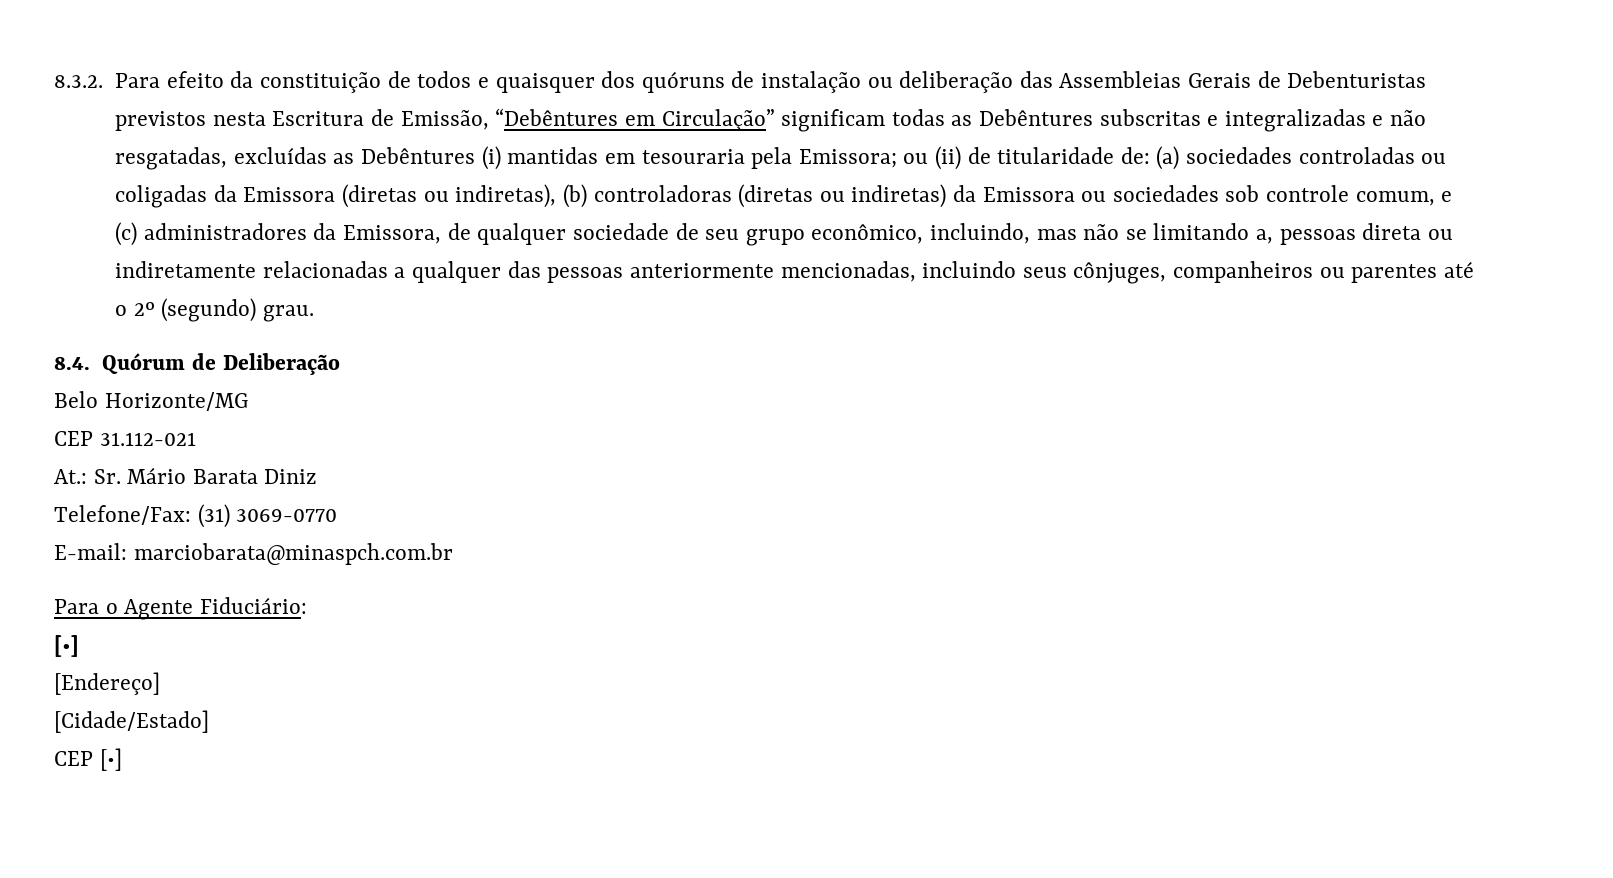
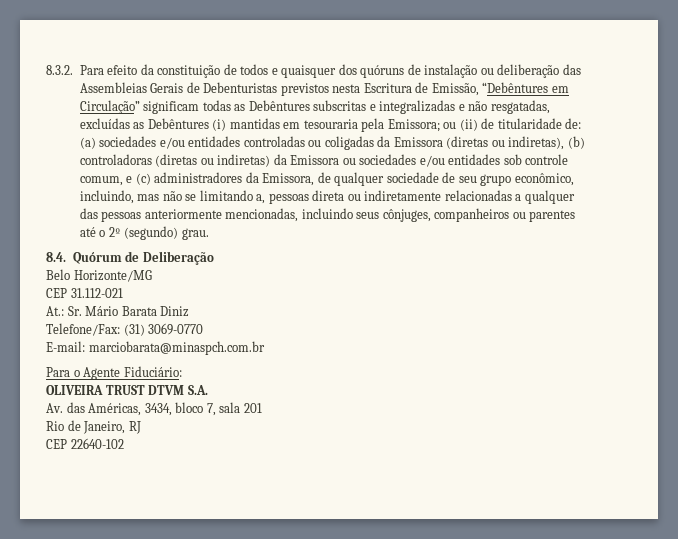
(1293, 155) none -> [159,136,241,149] e/ou entidades
(1219, 193) none -> [419,154,501,167] e/ou entidades
[54,635,79,657] [54,672,160,695] [54,710,209,733] [54,748,122,771] [•] // [Endereço] // [Cidade/Estado] // CEP [•] -> [46,385,208,395] [46,402,262,416] [46,420,141,434] [46,438,124,449] OLIVEIRA TRUST DTVM S.A. // Av. das Américas, 3434, bloco 7, sala 201 // Rio de Janeiro, RJ // CEP 22640-102

